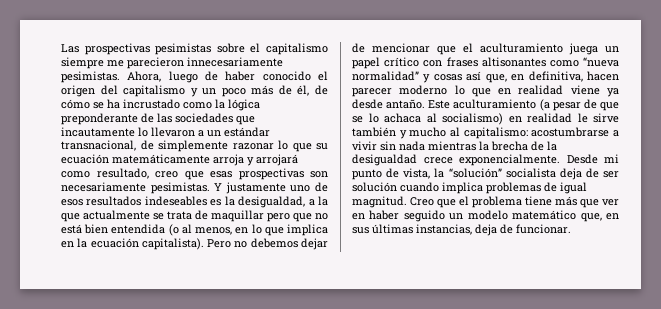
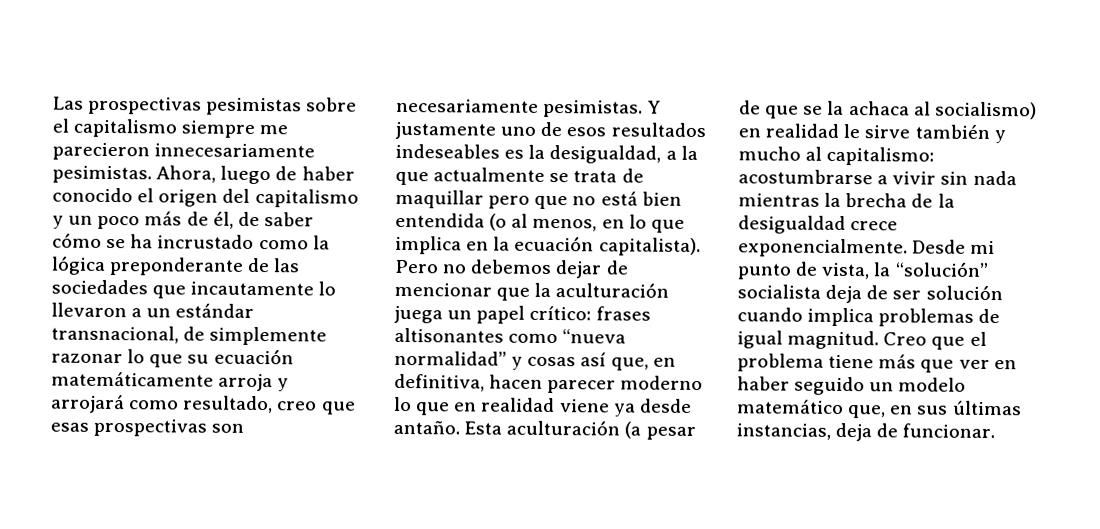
(328, 90) none -> [263,212,314,227] saber
[463,43,563,53] el aculturamiento -> [534,282,670,298] la aculturación
[384,57,443,67] crítico con -> [529,305,592,321] crítico:
[428,99,537,109] Este aculturamiento -> [464,419,621,436] Esta aculturación
[368,113,379,123] lo -> [827,100,845,115] la

